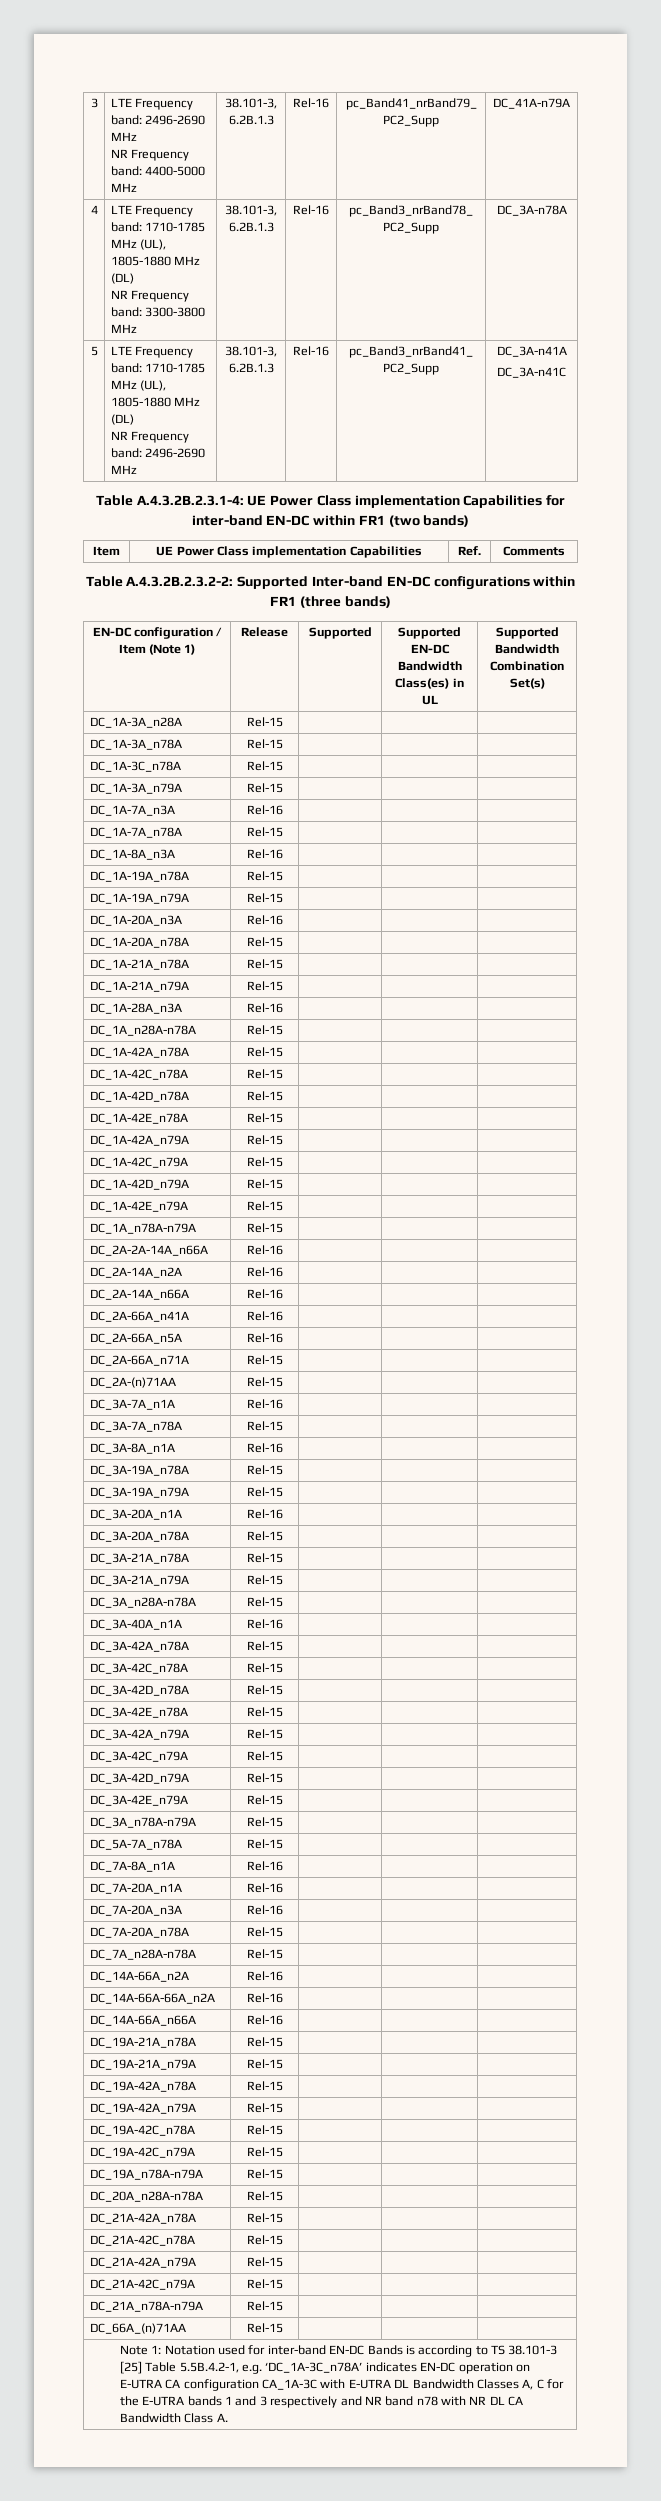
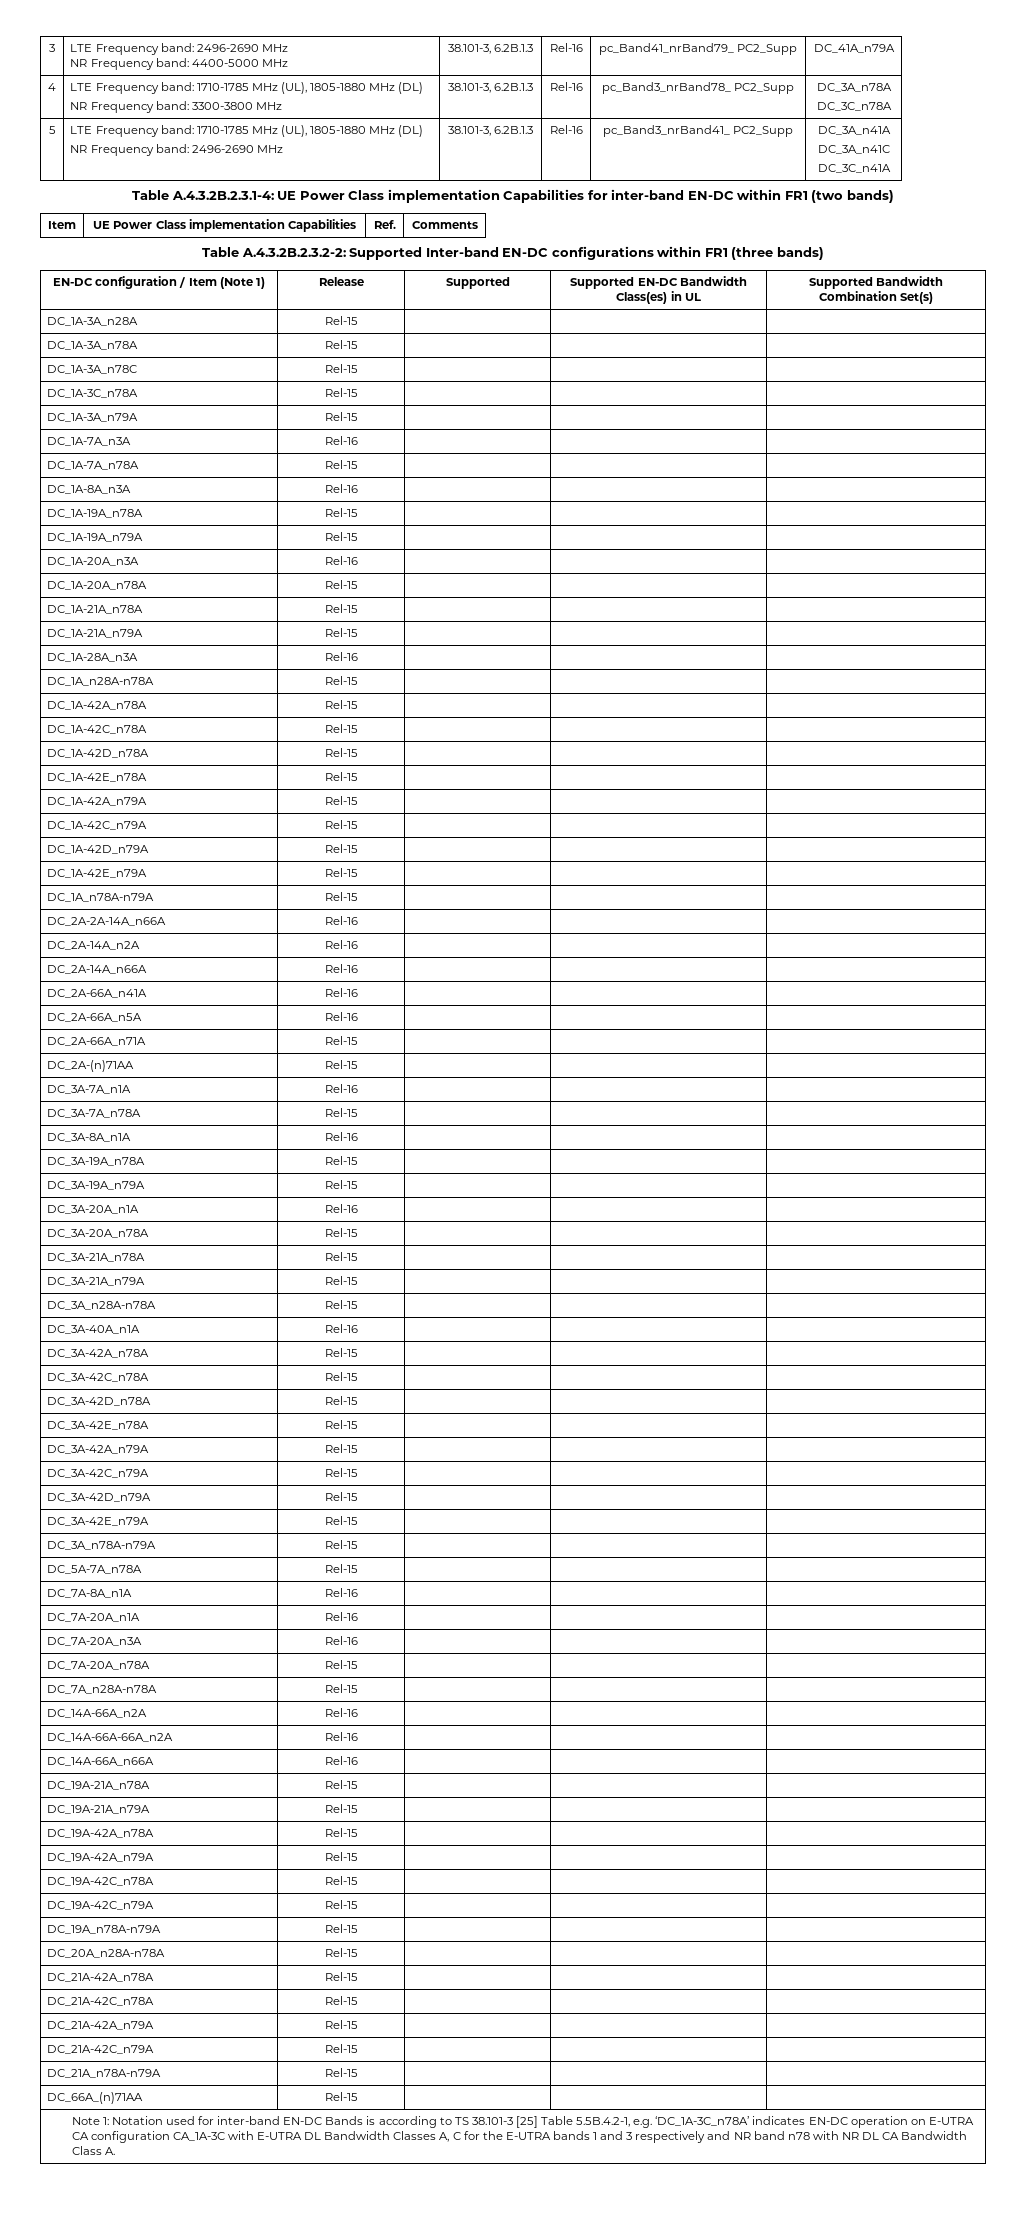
[493,98,570,109] DC_41A-n79A -> [813,44,895,53] DC_41A_n79A
[496,205,567,216] DC_3A-n78A -> [816,83,892,92] [816,102,892,111] DC_3A_n78A // DC_3C_n78A
[496,346,567,357] [497,367,566,378] DC_3A-n41A // DC_3A-n41C -> [817,126,891,135] [817,145,890,154] [817,164,891,173] DC_3A_n41A // DC_3A_n41C // DC_3C_n41A
(283, 744) none -> [47,365,138,374] [324,364,358,373] // DC_1A-3A_n78C | Rel-15 | | |

